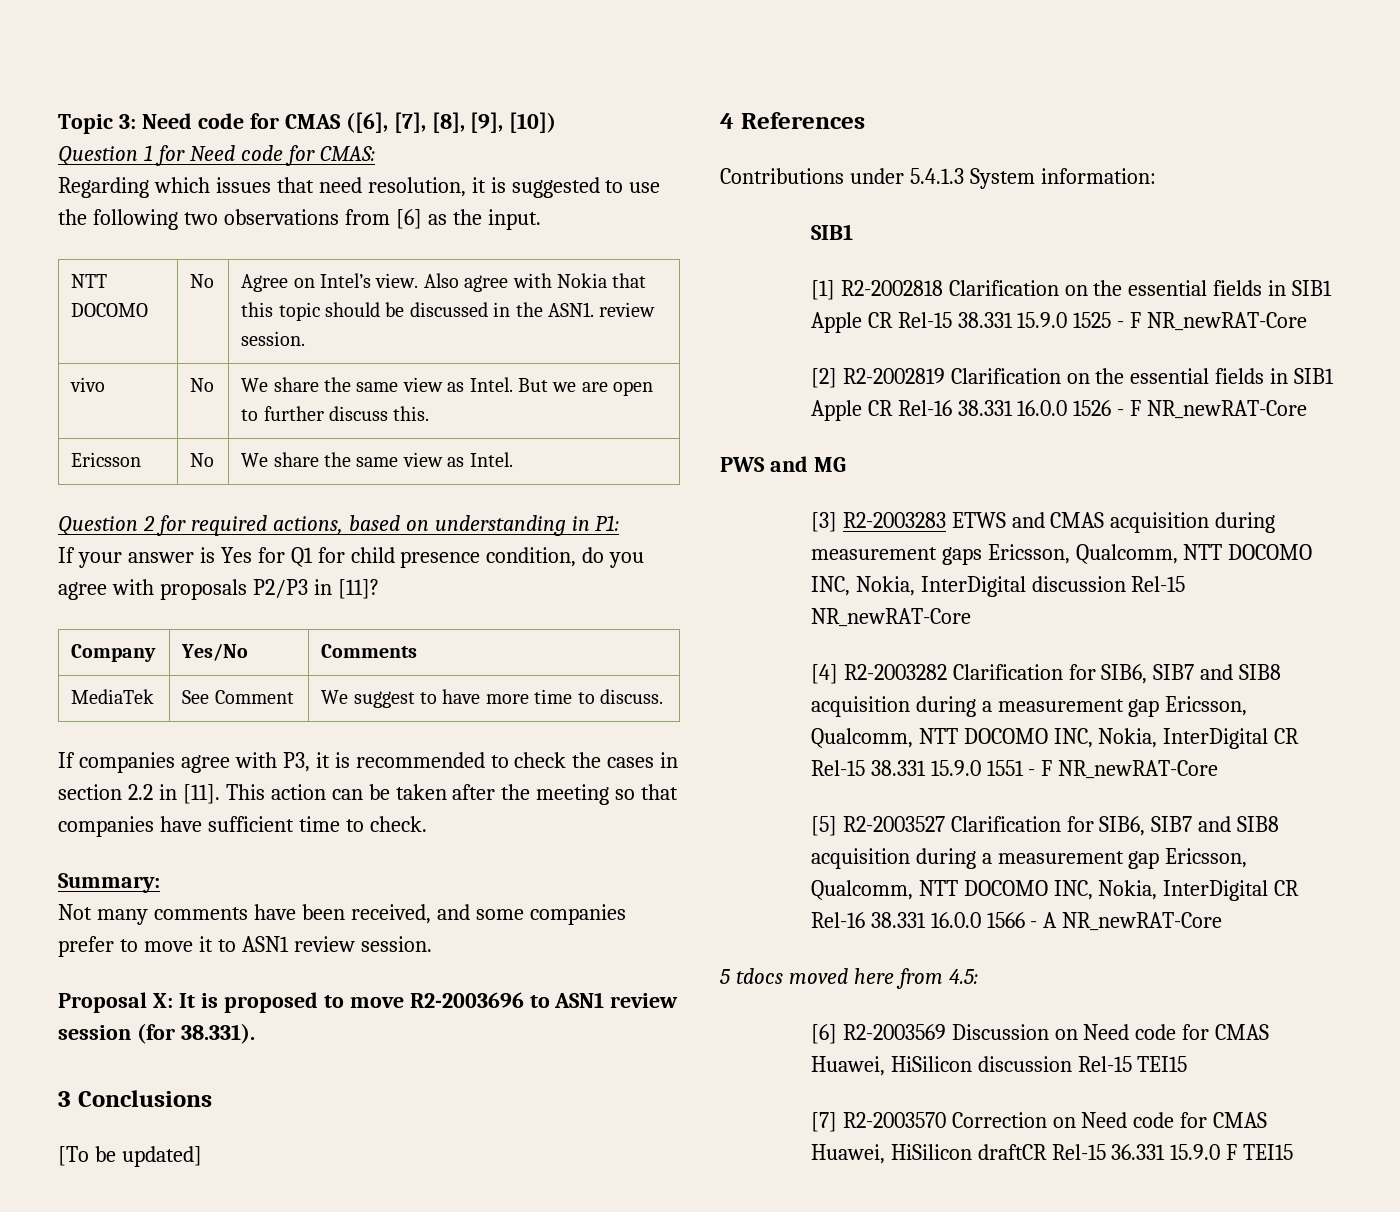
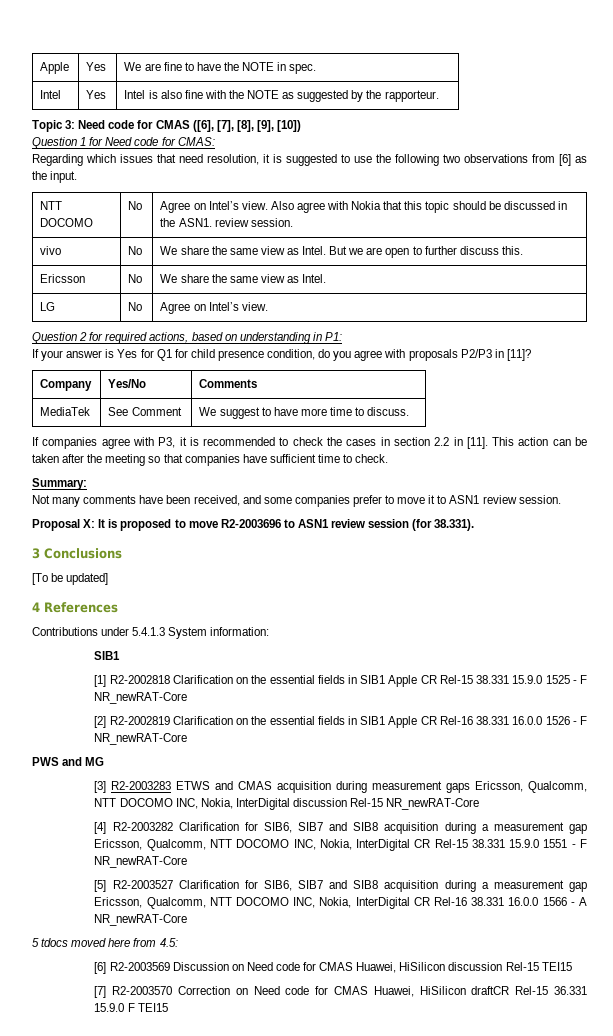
(58, 124) none -> [40,62,70,74] [86,62,107,71] [124,62,317,74] [40,90,62,99] [86,90,107,99] [124,90,439,102] Apple | Yes | We are fine to have the NOTE in spec. // Intel | Yes | Intel is also fine with the NOTE as suggested by the rapporteur. //
(513, 459) none -> [40,302,56,311] [128,302,143,311] [160,302,268,314] // LG | No | Agree on Intel’s view.

